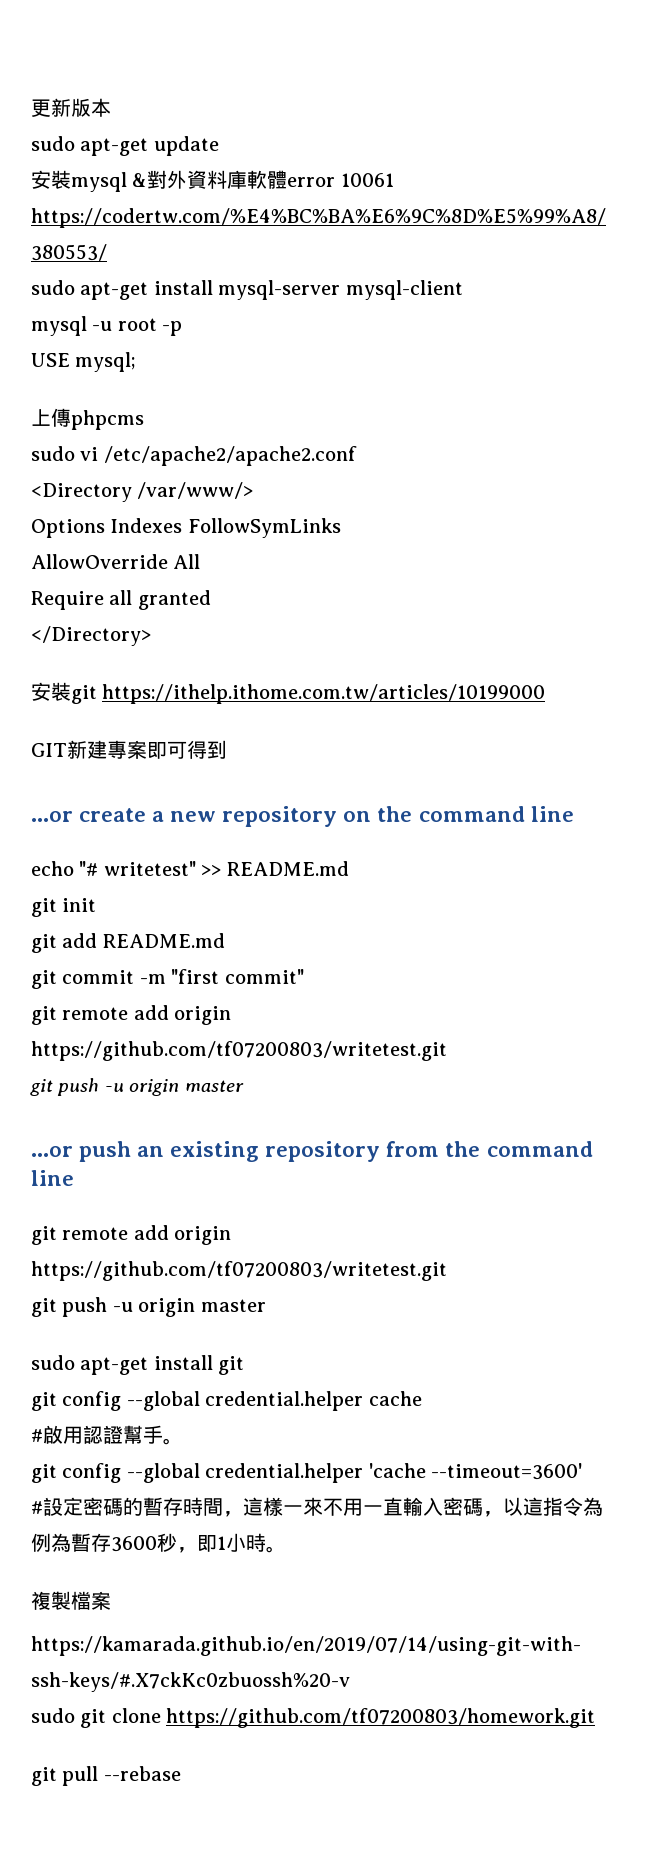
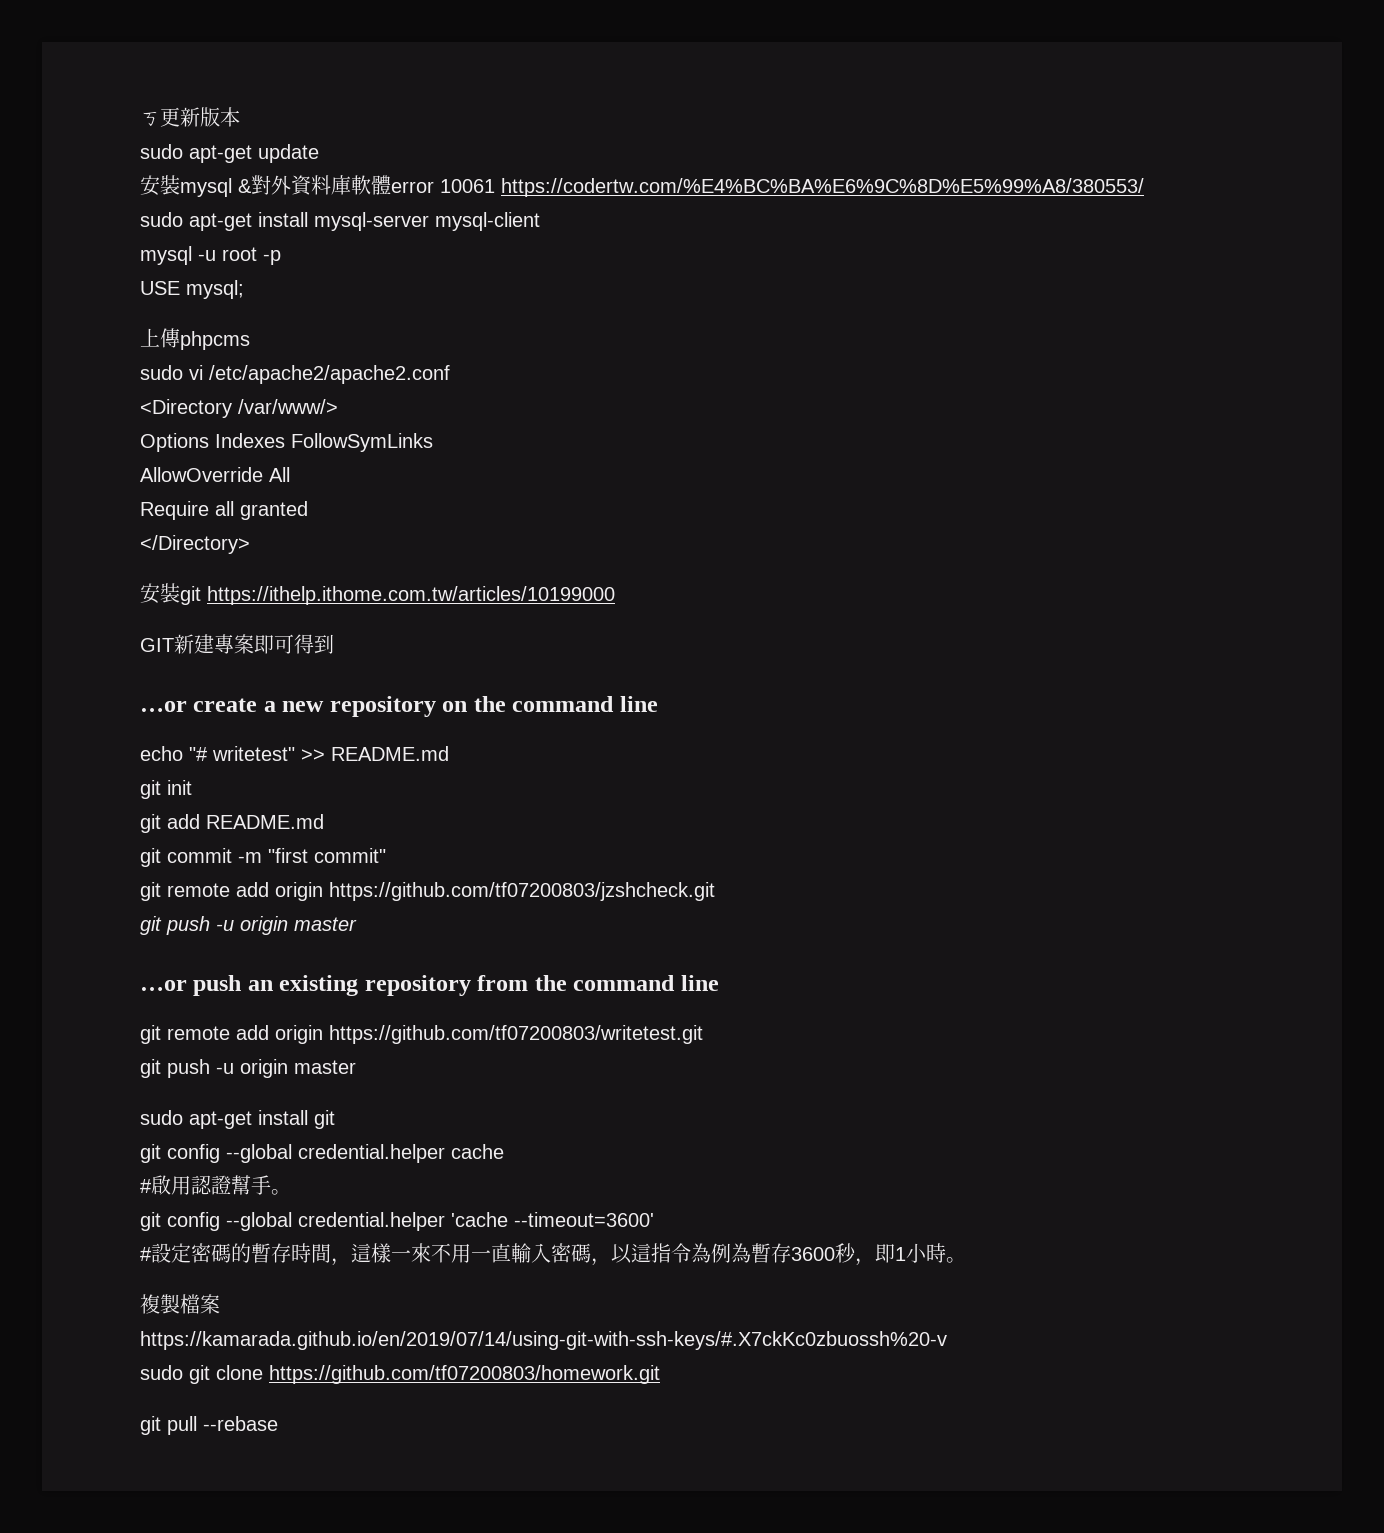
(31, 108) none -> [140,111,160,127] ㄎ
[31,1041,447,1061] https://github.com/tf07200803/writetest.git -> [329,882,715,901] https://github.com/tf07200803/jzshcheck.git

